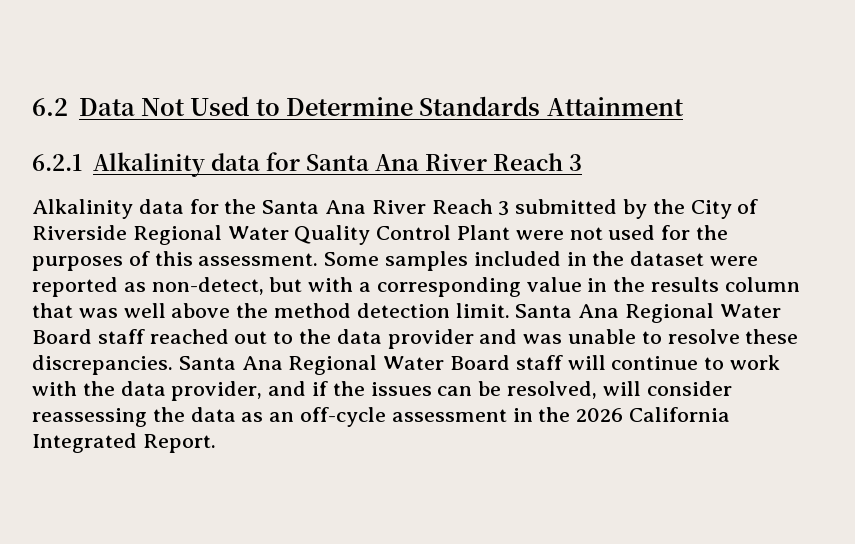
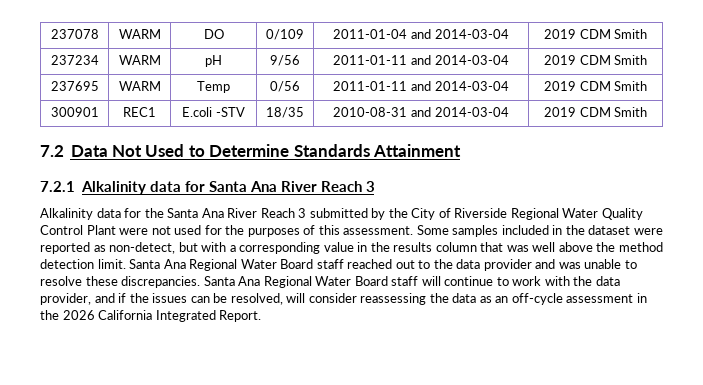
[32,98,68,116] 6.2 -> [50,29,99,39] [118,29,161,39] [203,29,224,39] [266,29,304,40] [333,29,509,39] [543,29,648,39] [50,55,99,65] [118,55,161,65] [205,55,222,67] [270,55,300,66] [333,55,509,65] [543,55,648,65] [50,81,99,91] [118,81,161,91] [197,81,230,93] [270,81,300,92] [333,81,509,91] [543,81,648,91] [50,107,99,117] [123,107,156,117] [182,107,245,117] [266,107,304,118] [333,107,509,117] [543,107,648,117] [40,145,64,157] 237078 | WARM | DO | 0/109 | 2011-01-04 and 2014-03-04 | 2019 CDM Smith // 237234 | WARM | pH | 9/56 | 2011-01-11 and 2014-03-04 | 2019 CDM Smith // 237695 | WARM | Temp | 0/56 | 2011-01-11 and 2014-03-04 | 2019 CDM Smith // 300901 | REC1 | E.coli -STV | 18/35 | 2010-08-31 and 2014-03-04 | 2019 CDM Smith // 7.2
[32,154,82,171] 6.2.1 -> [40,181,75,192] 7.2.1

